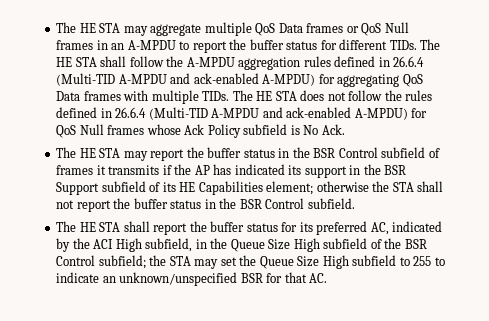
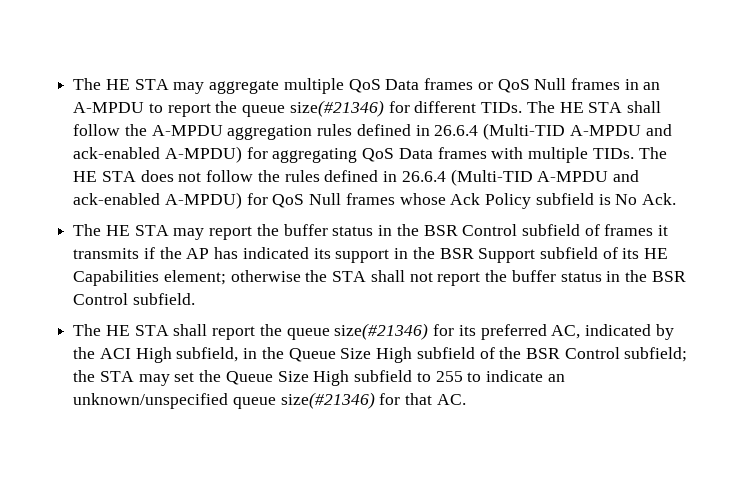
[249,39,318,50] buffer status -> [242,100,384,117] queue size(#21346)
[210,221,278,232] buffer status -> [286,323,429,340] queue size(#21346)
[240,273,263,283] BSR -> [232,392,375,409] queue size(#21346)

